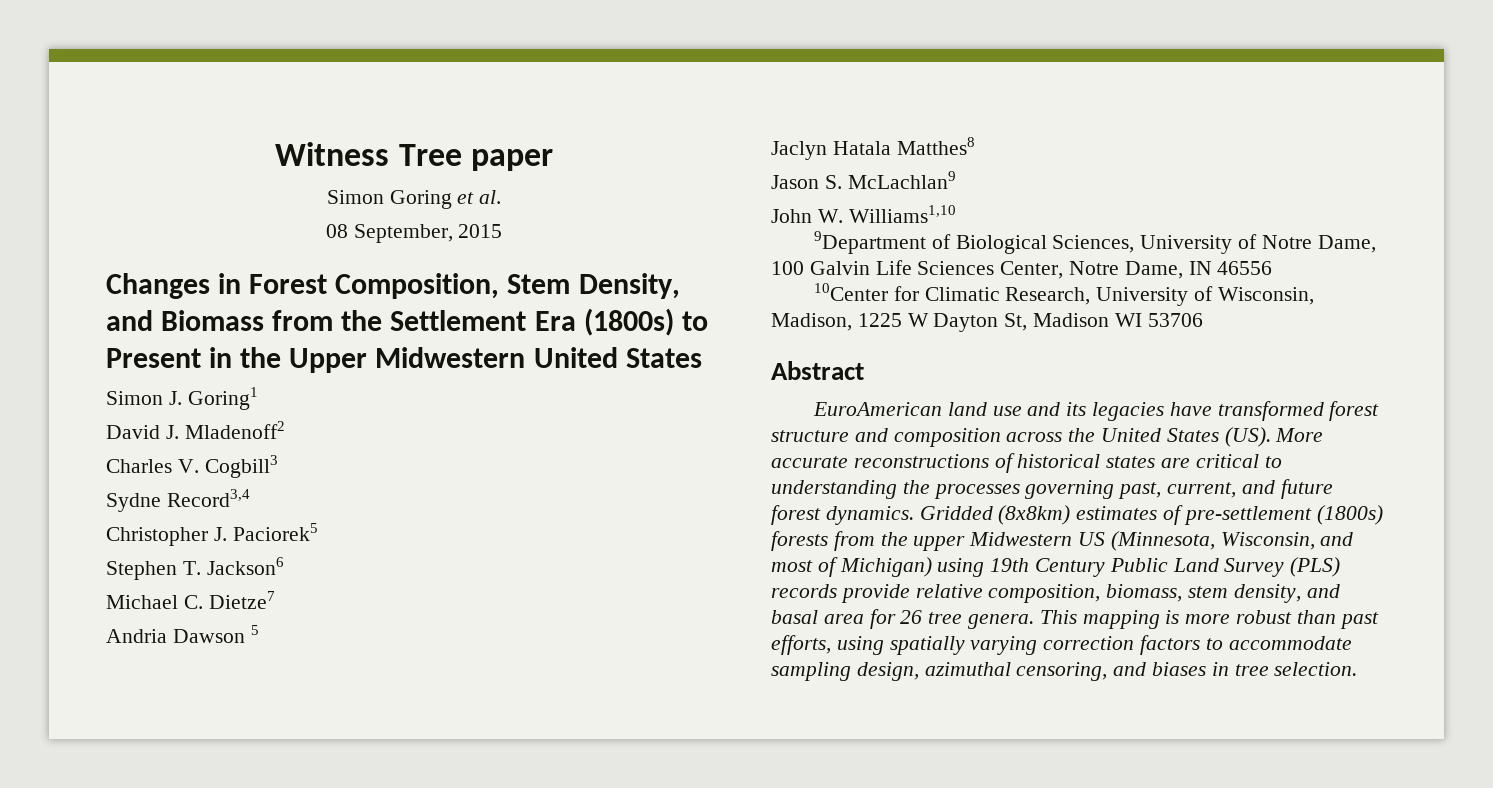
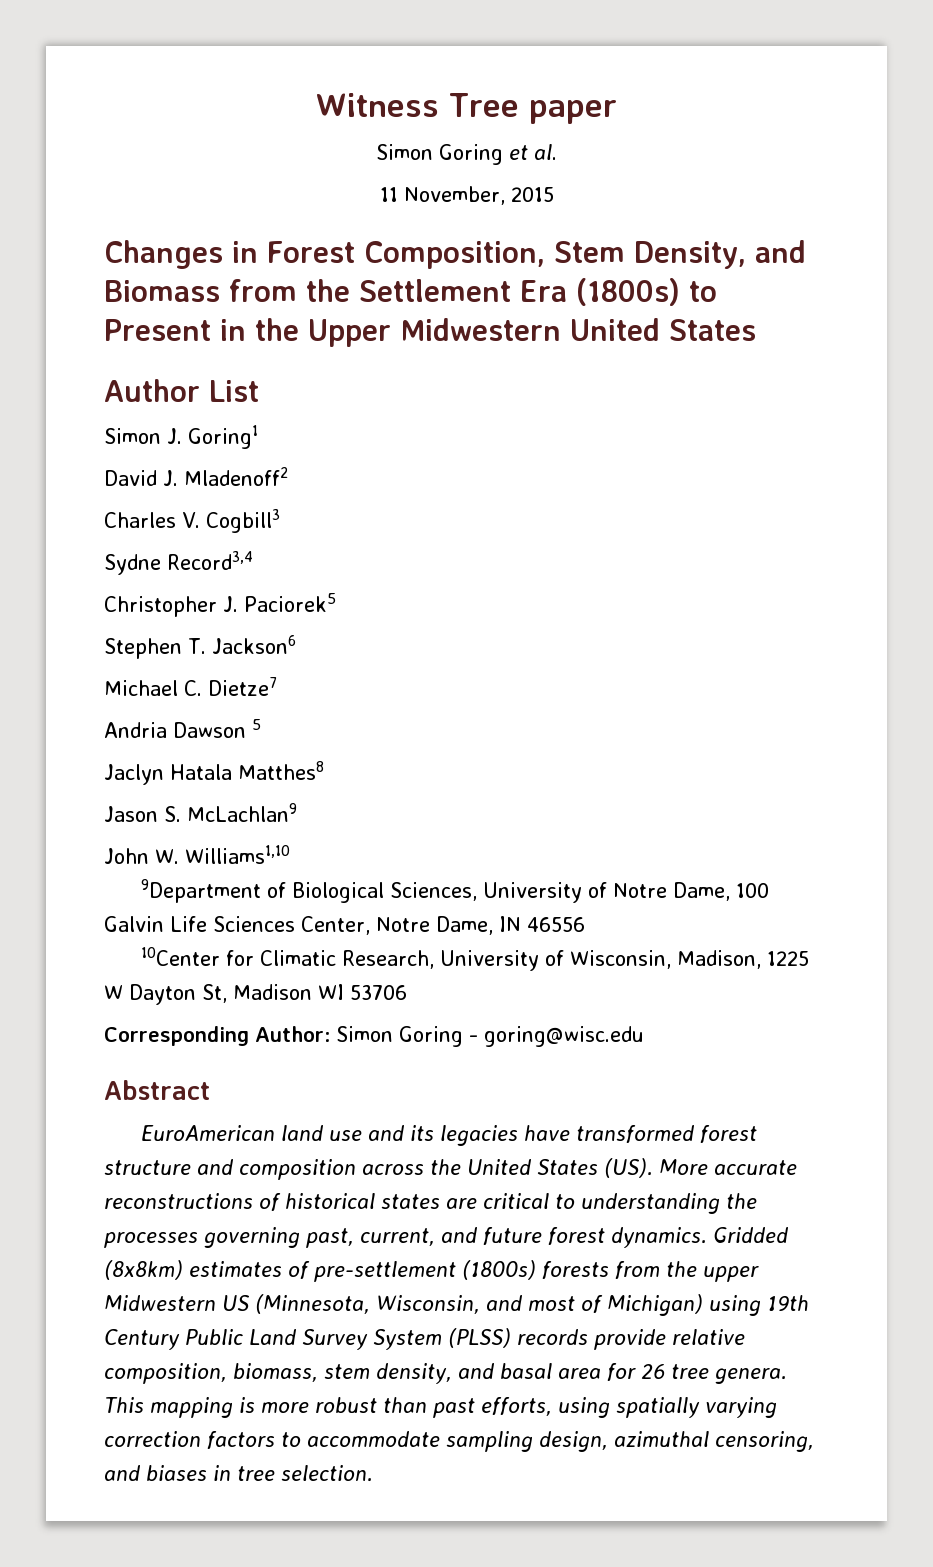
[325,224,453,243] 08 September, -> [379,186,505,205] 11 November,
(702, 358) none -> [104,379,259,402] // Author List
(1203, 320) none -> [104,1026,643,1047] // Corresponding Author: Simon Goring - goring@wisc.edu
[1290,557,1341,577] (PLS) -> [373,1328,511,1350] System (PLSS)

